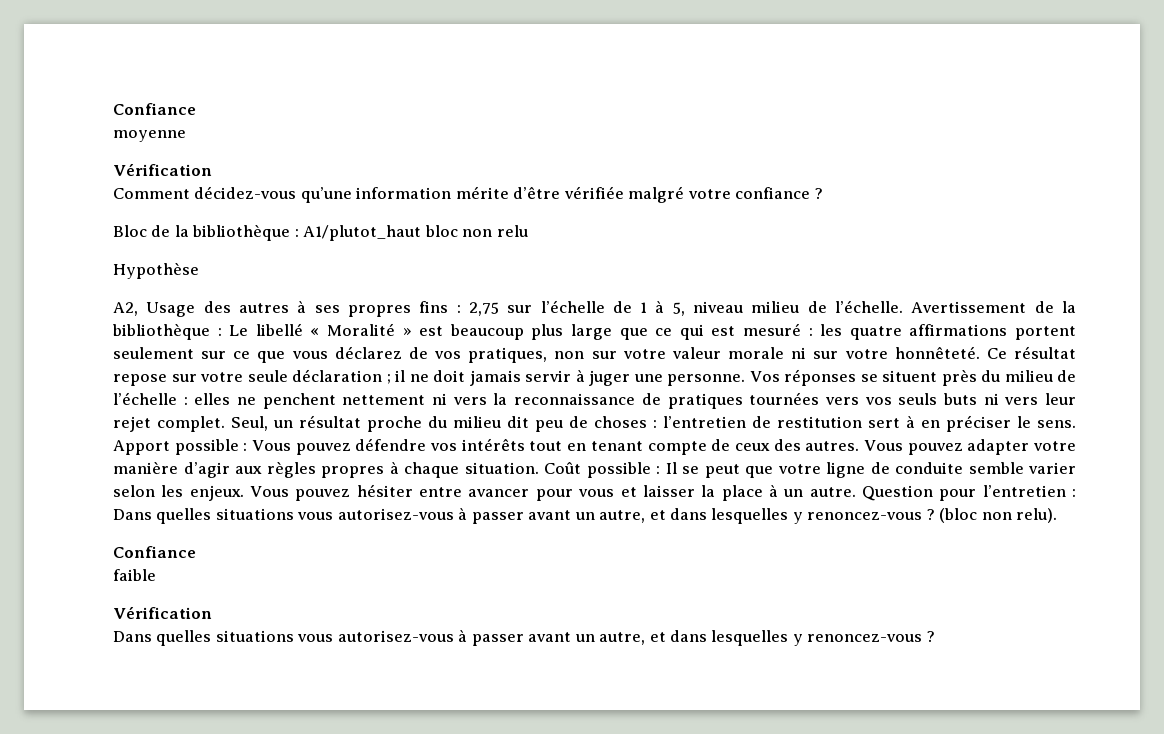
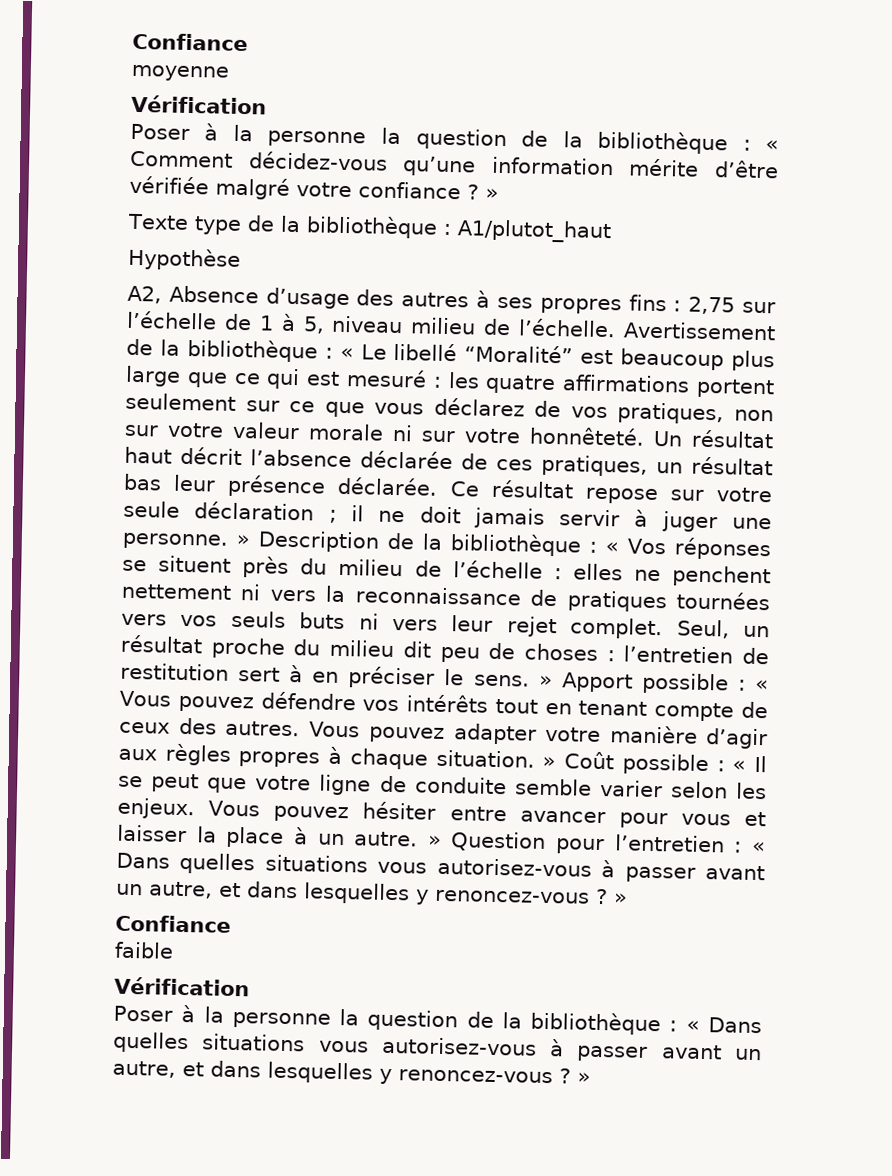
(212, 169) none -> [130,123,779,155] Poser à la personne la question de la bibliothèque : «
[113,225,147,237] // Bloc -> [485,188,499,200] [127,213,242,235] » // Texte type
[424,225,528,237] bloc non relu -> (612, 231) none
[146,302,196,317] Usage -> [168,285,350,310] Absence d’usage
(222, 332) none -> [339,347,354,360] «
[310,323,412,336] « Moralité » -> [464,344,574,364] “Moralité”
(980, 352) none -> [653,429,774,449] [124,446,773,477] [123,473,439,498] Un résultat haut décrit l’absence déclarée de ces pratiques, un résultat bas leur présence déclarée.
(746, 380) none -> [236,530,620,557] » Description de la bibliothèque : «
(1076, 424) none -> [538,675,553,688] »
(248, 447) none -> [755,679,769,692] «
(539, 468) none -> [542,756,557,769] »
(660, 470) none -> [732,760,747,772] «
(856, 492) none -> [427,835,442,847] »
(1076, 493) none -> [750,841,766,854] «
[939,508,1058,523] (bloc non relu). -> [613,893,628,905] »
(212, 612) none -> [113,1005,700,1036] Poser à la personne la question de la bibliothèque : «
(935, 636) none -> [577,1072,591,1084] »

